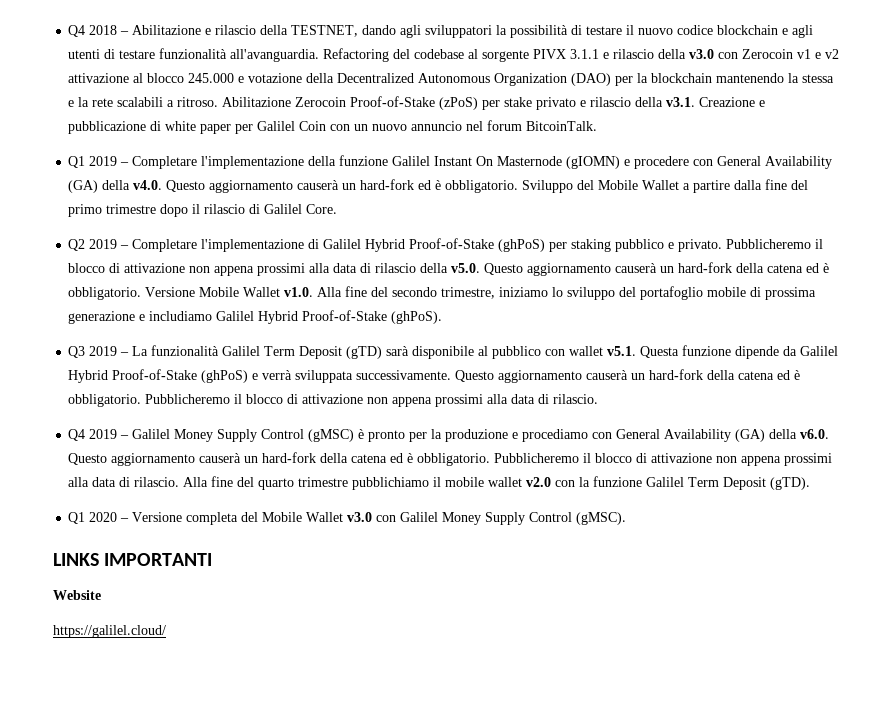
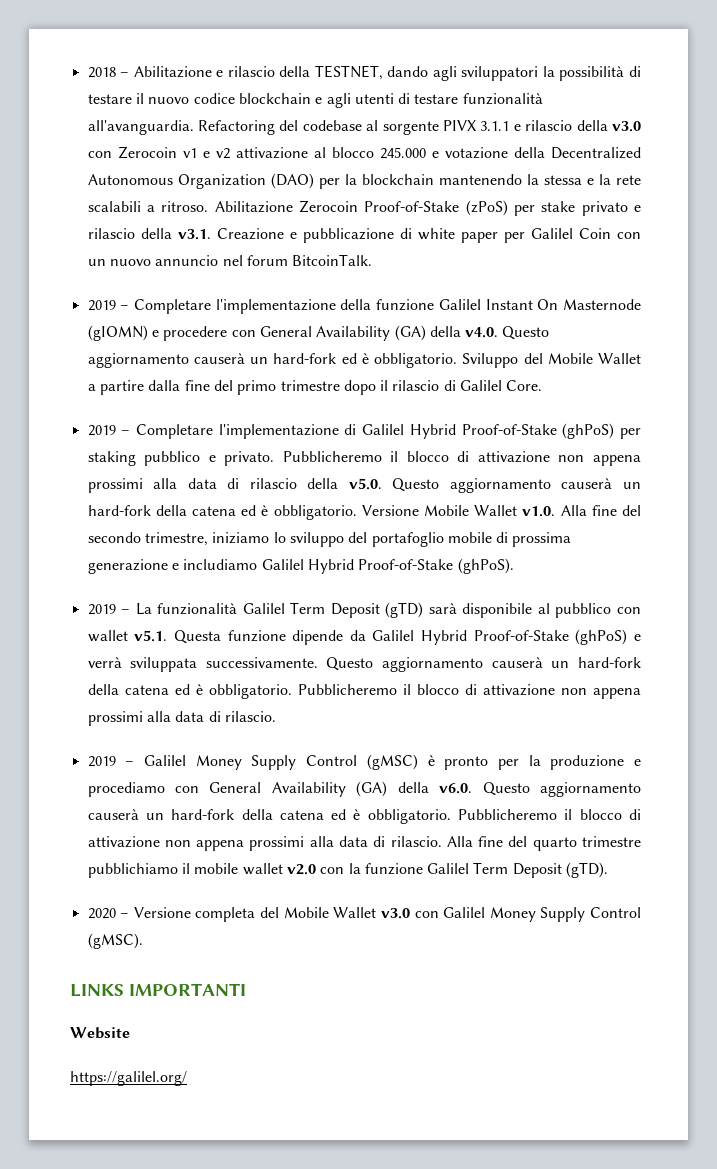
[68,25,86,37] Q4 -> (87, 72) none
[68,156,86,168] Q1 -> (373, 260) none
[68,239,86,251] Q2 -> (543, 385) none
[68,346,86,358] Q3 -> (514, 566) none
[68,429,86,441] Q4 -> (276, 716) none
[68,512,86,524] Q1 -> (609, 870) none
[53,625,166,638] https://galilel.cloud/ -> [70,1071,187,1086] https://galilel.org/

